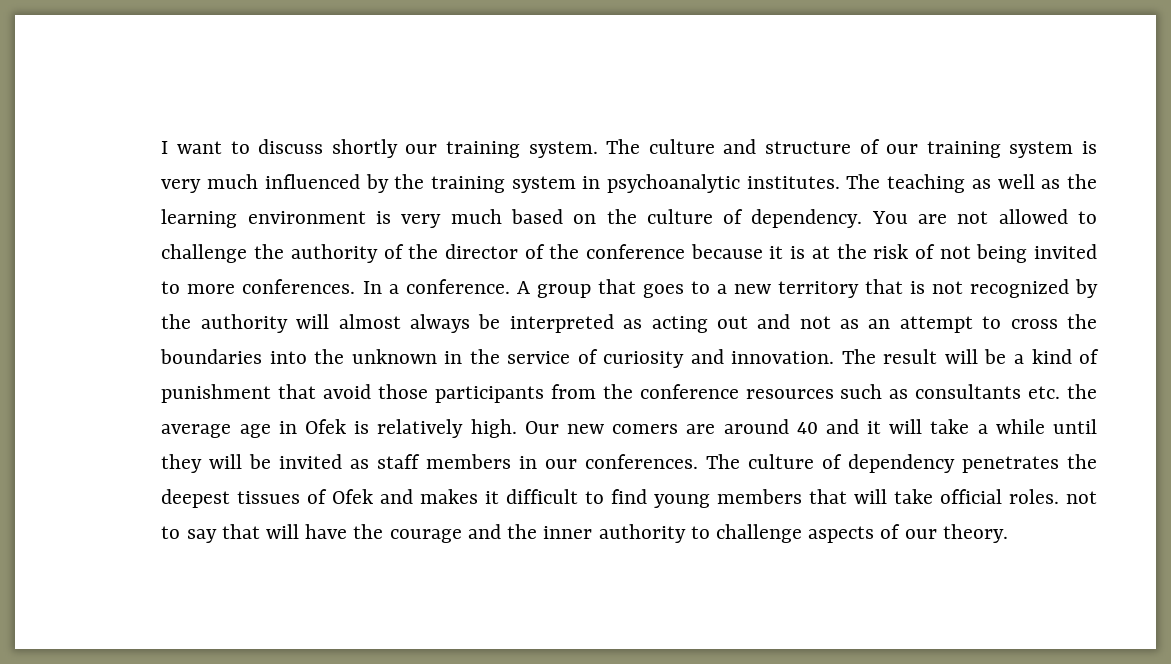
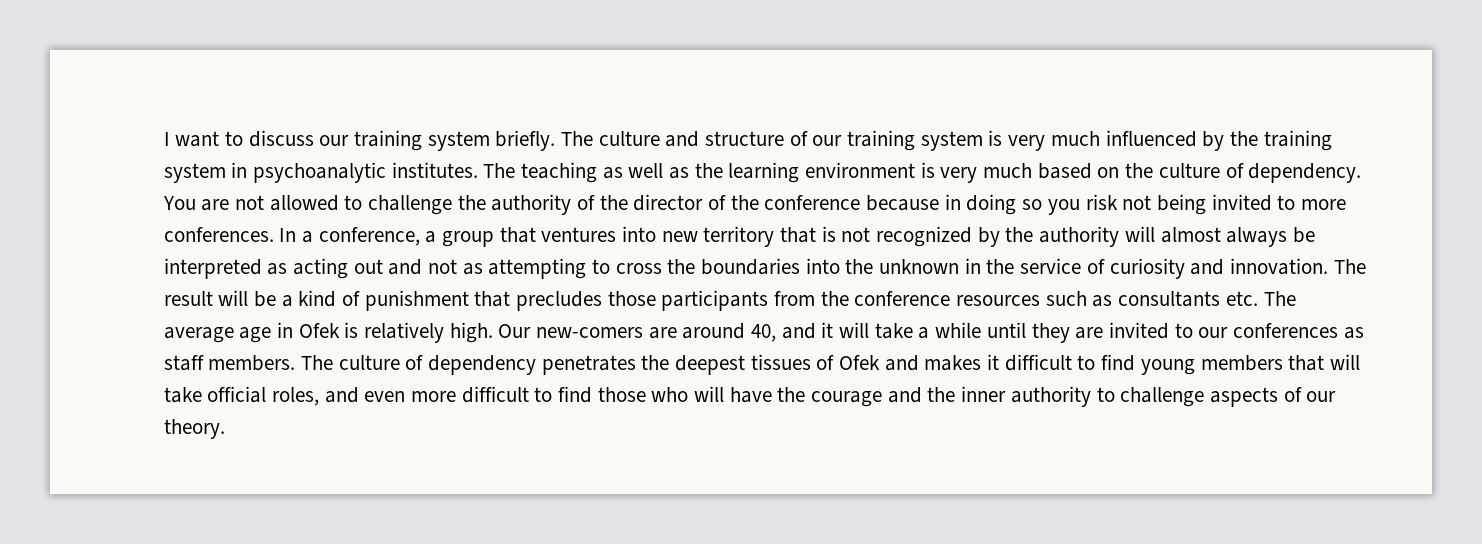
[331,139,598,158] shortly our training system. -> [319,130,556,151] our training system briefly.
[769,244,935,259] it is at the risk of -> [944,194,1118,215] in doing so you risk
[405,279,727,298] conference. A group that goes to a -> [318,226,657,247] conference, a group that ventures into
[868,316,973,333] an attempt -> [488,258,587,279] attempting
[323,384,372,399] avoid -> [516,291,603,311] precludes
[1067,384,1098,399] the -> [1263,291,1296,306] The
[566,424,679,434] new comers -> [536,327,644,338] new-comers
[796,422,818,434] 40 -> [751,324,777,342] 40,
[209,454,699,469] will be invited as staff members in our conferences. -> [1075,322,1364,339] [163,355,296,371] are invited to our conferences as staff members.
[1009,489,1097,504] [161,524,260,543] roles. not to say that -> [272,386,689,406] roles, and even more difficult to find those who

